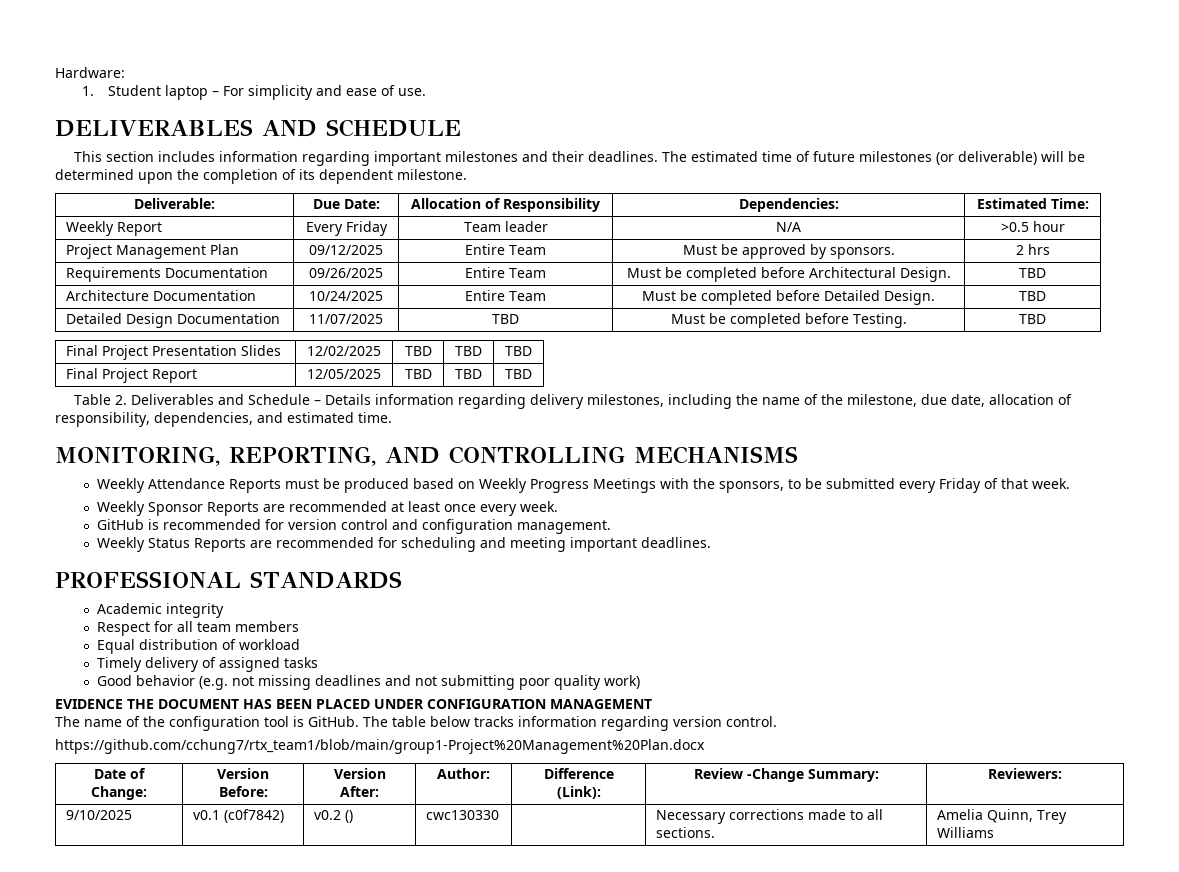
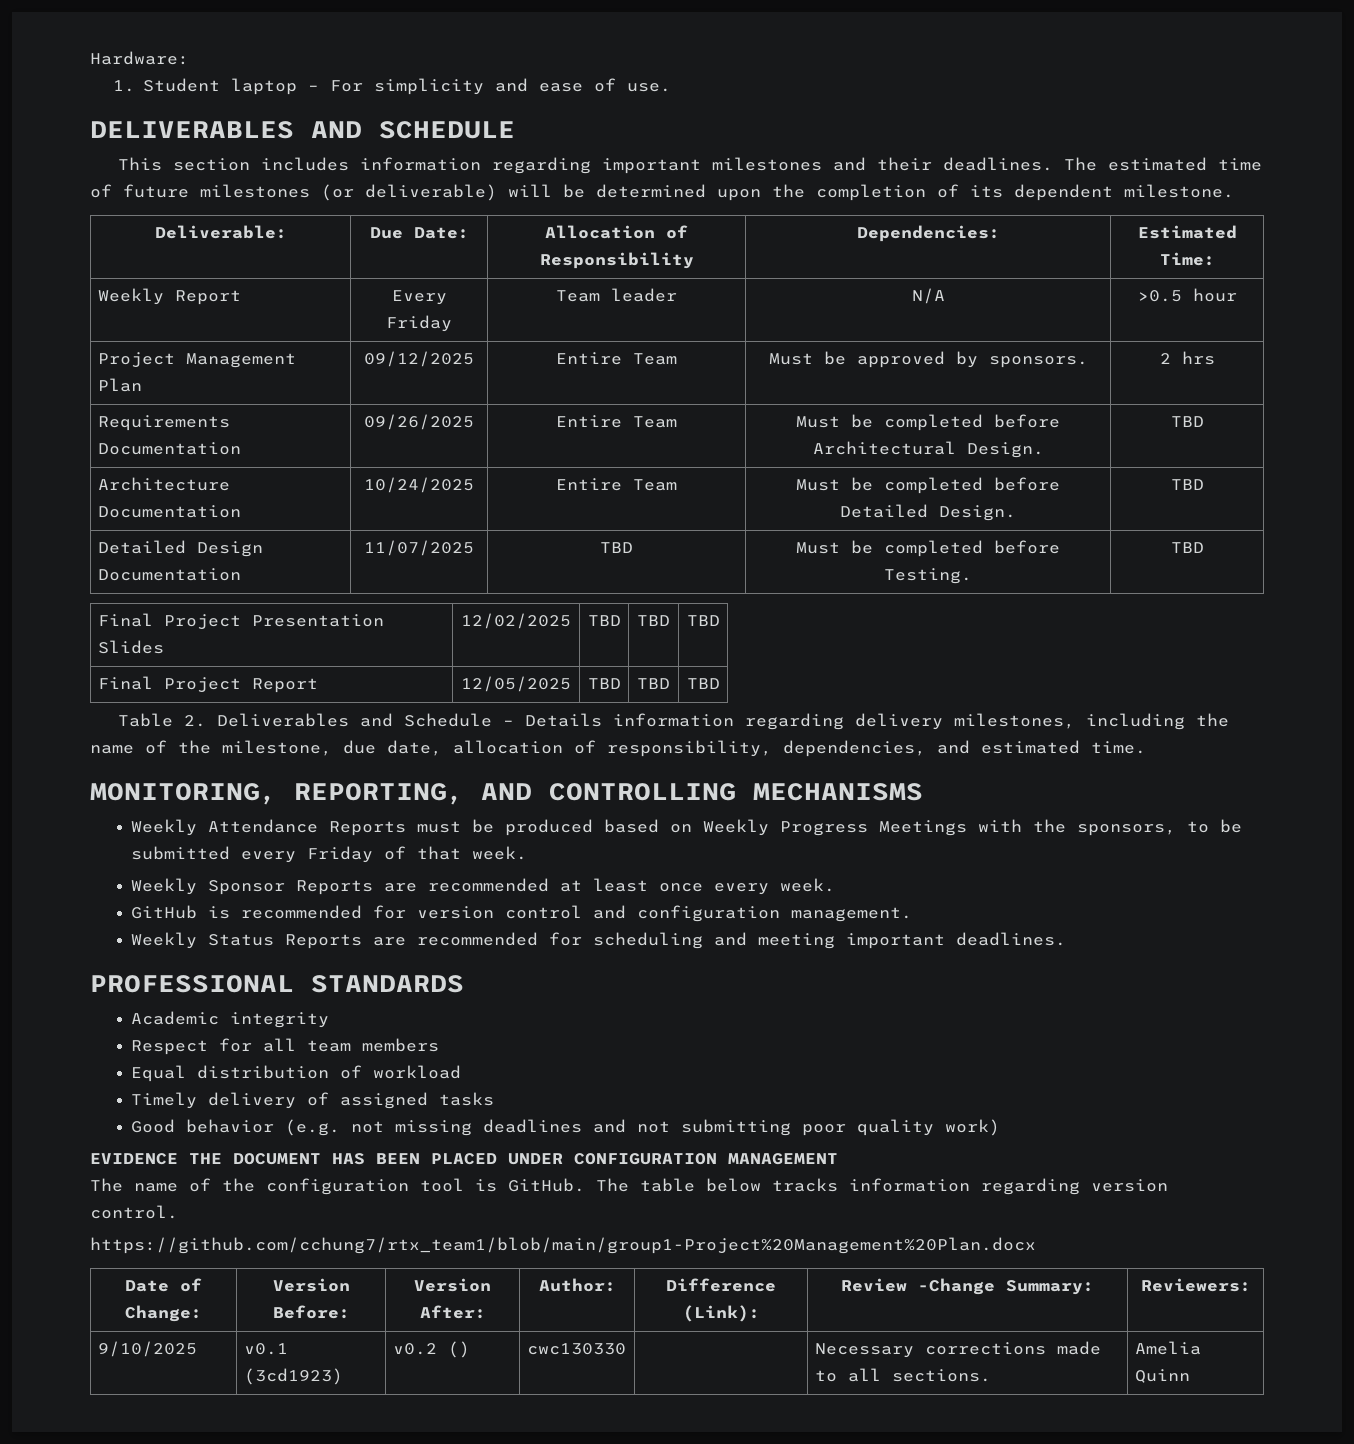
[224,809,285,823] (c0f7842) -> [243,1368,343,1385] (3cd1923)
[987,809,1068,824] [937,827,995,838] Quinn, Trey Williams -> [1134,1369,1190,1383] Quinn

